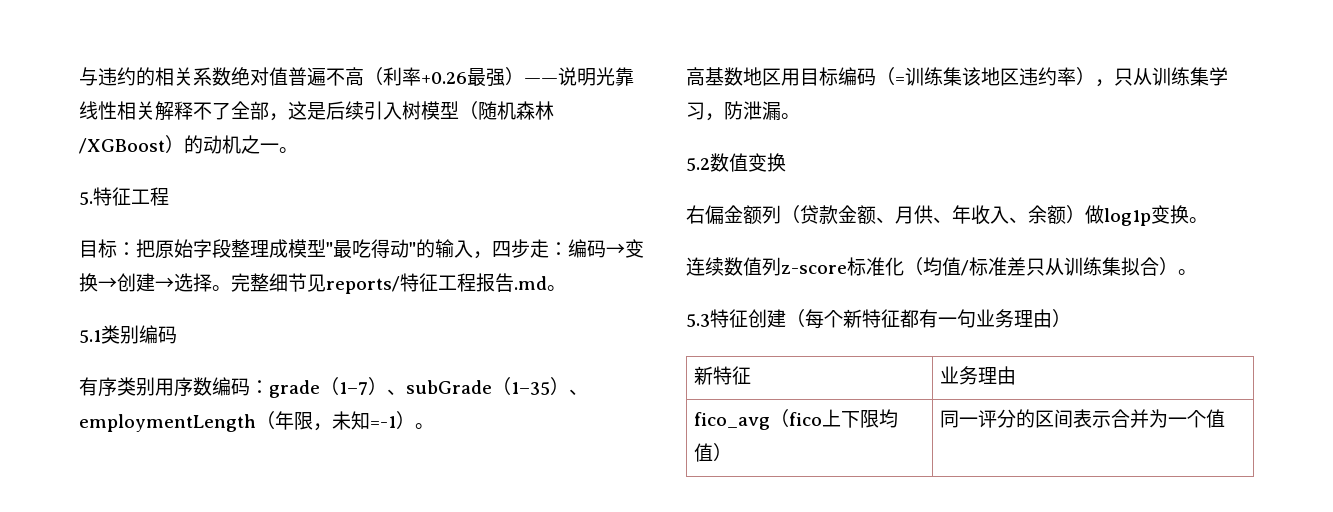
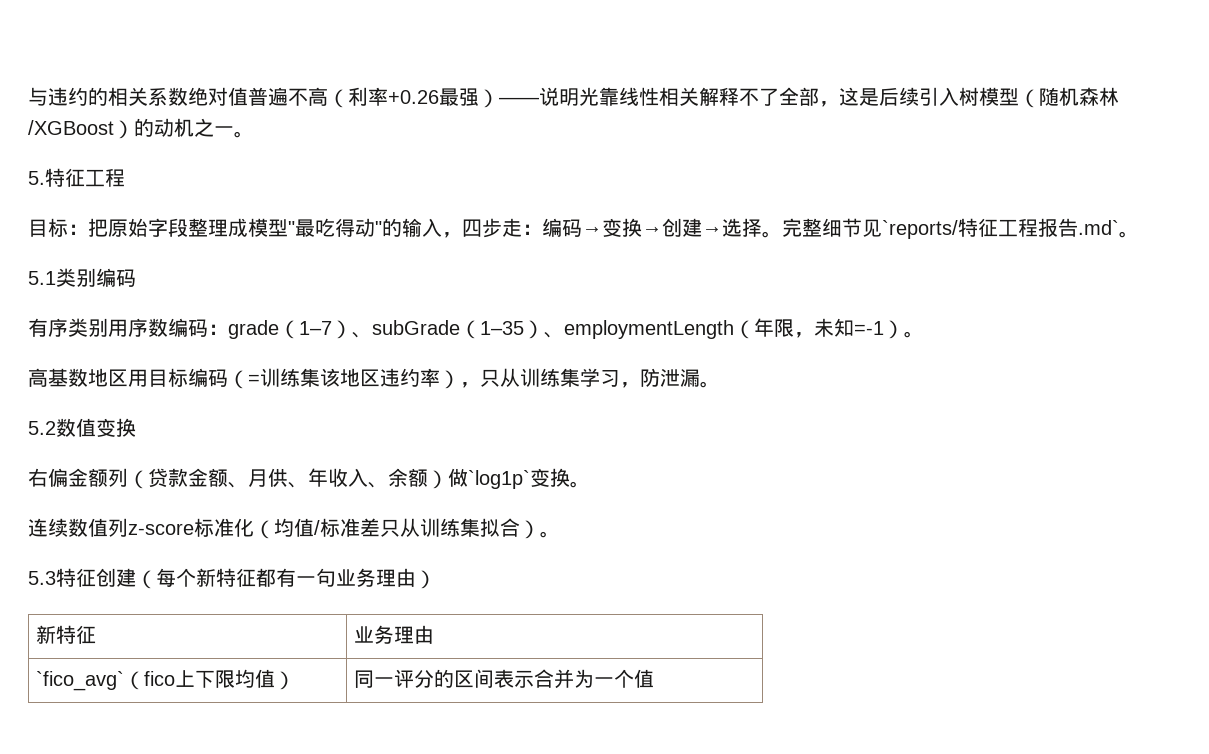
[326,276,400,294] reports/ -> [882,220,958,239] `reports/
[514,276,547,290] .md -> [1078,220,1119,235] .md`
[1104,208,1151,226] log1p -> [468,470,530,489] `log1p`
[694,412,771,430] fico_avg -> [36,671,125,691] `fico_avg`

